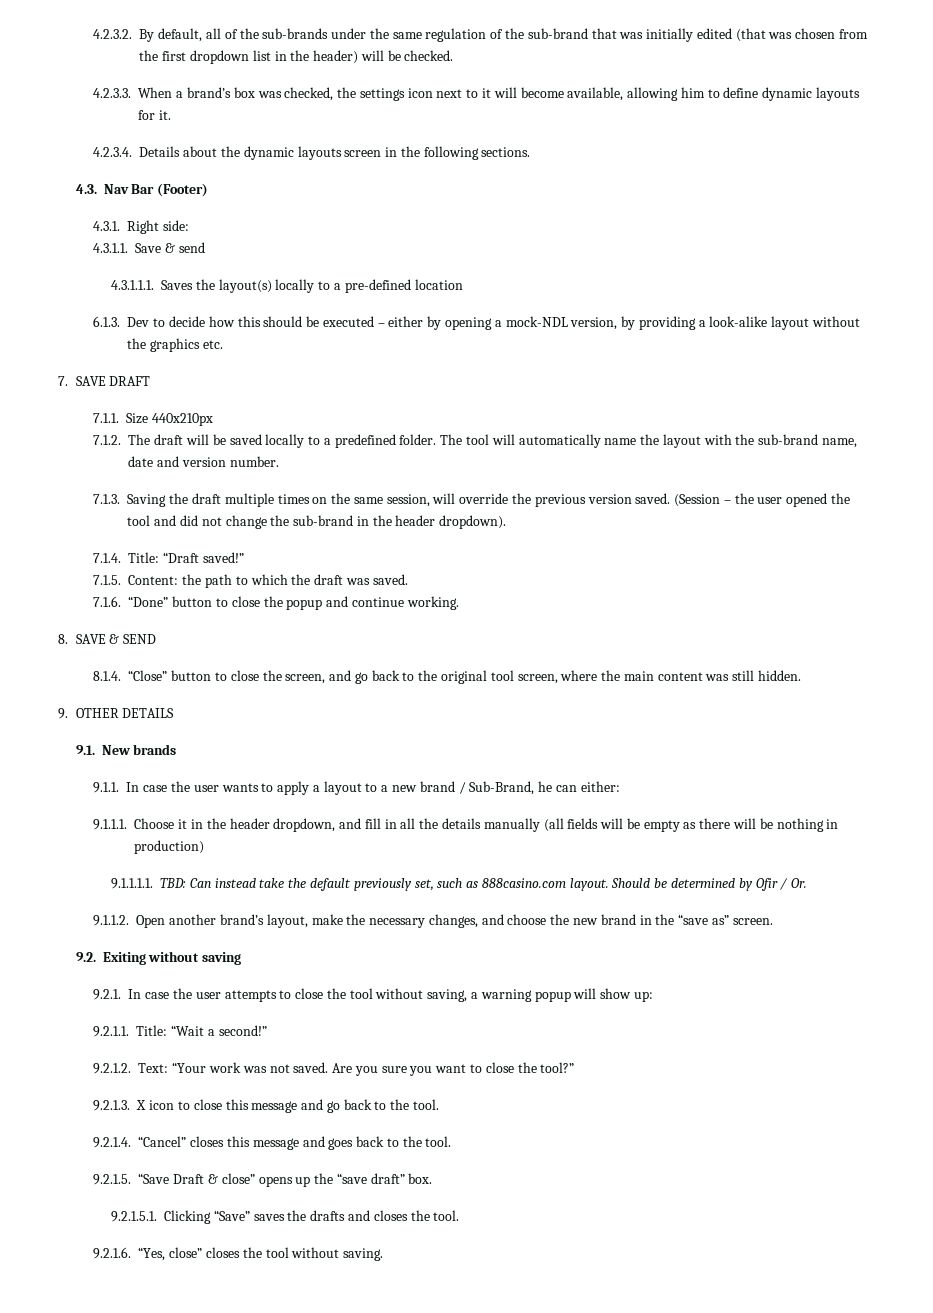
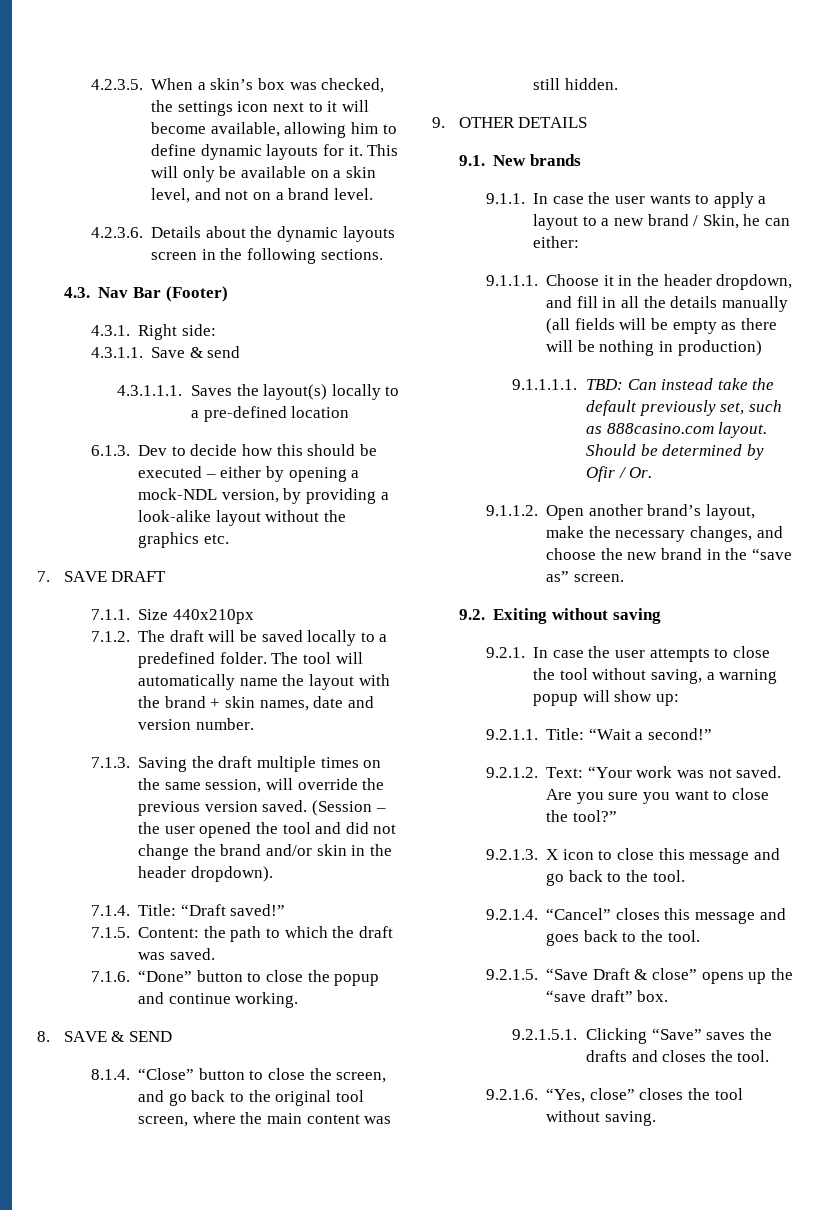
[93,28,869,42] [139,50,454,64] [93,88,132,98] 4.2.3.2. By default, all of the sub-brands under the same regulation of the sub-brand that was initially edited (that was chosen from the first dropdown list in the header) will be checked. // 4.2.3.3. -> [90,79,143,90] 4.2.3.5.
[186,87,231,98] brand’s -> [210,78,254,90] skin’s
[93,147,133,157] // 4.2.3.4. -> [367,144,399,156] [151,166,376,182] [151,188,373,203] [90,227,143,238] This will only be available on a skin level, and not on a brand level. // 4.2.3.6.
[758,434,858,448] sub-brand name, -> [164,696,309,711] brand + skin names,
[293,515,354,526] sub-brand -> [220,844,347,856] brand and/or skin
[469,781,535,795] Sub-Brand, -> [702,214,739,229] Skin,

